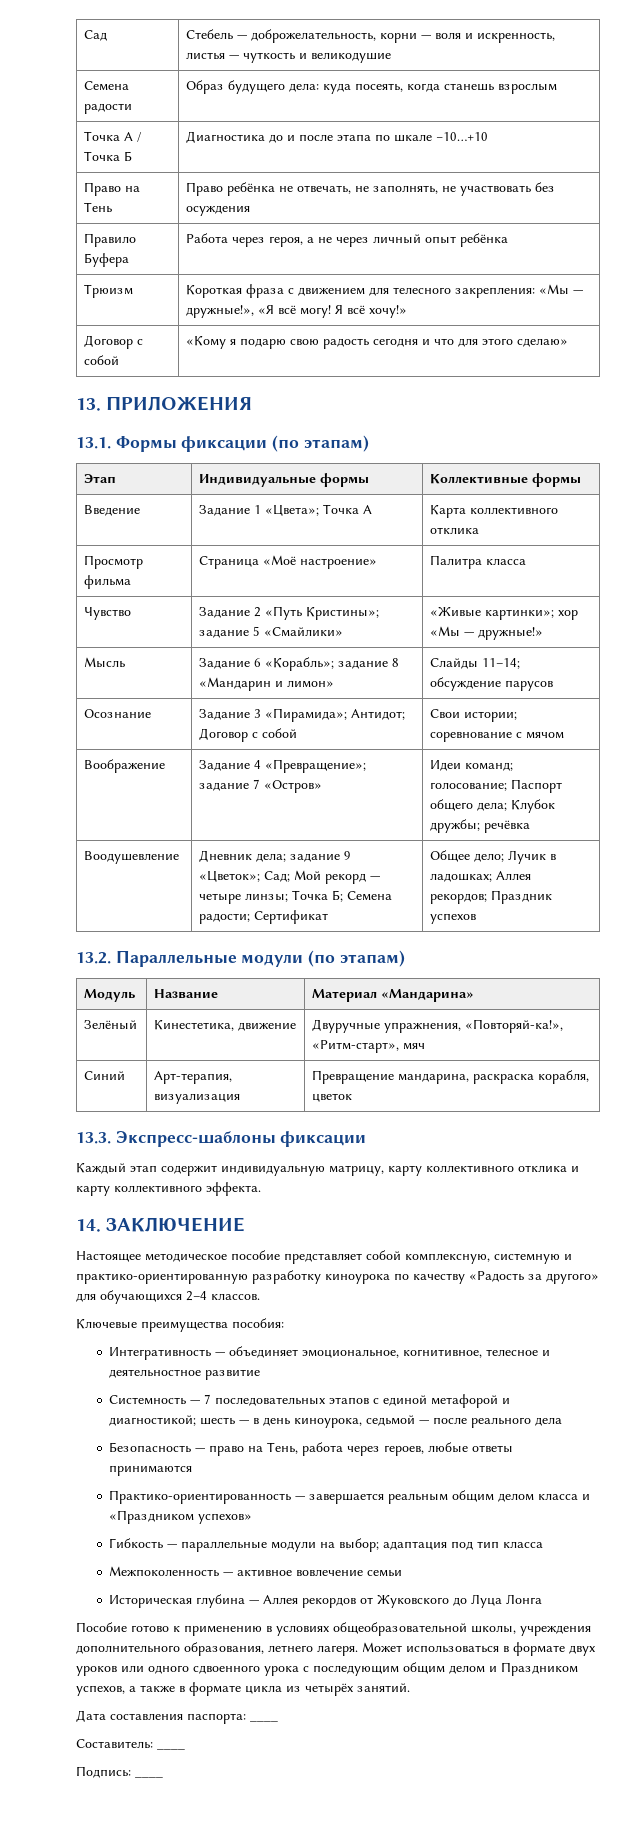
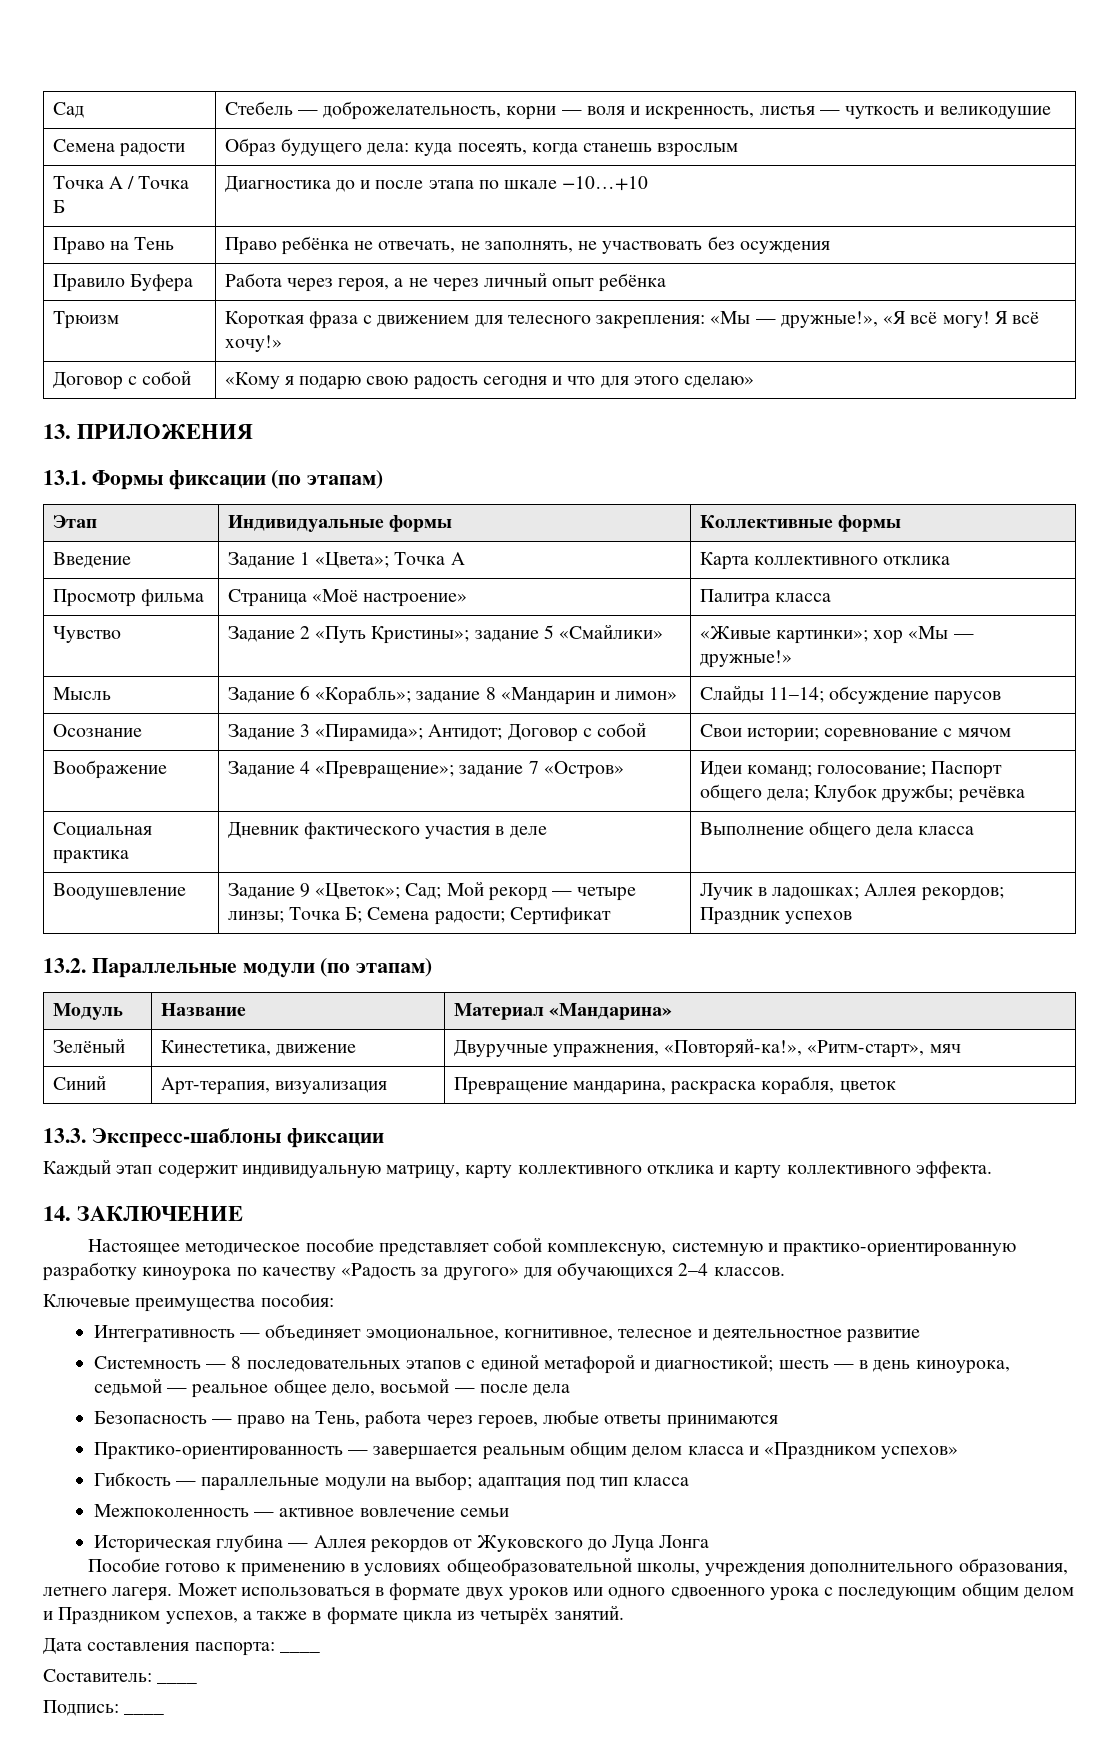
[84,851,180,864] [199,850,341,862] Воодушевление | Дневник дела; задание -> [52,822,152,838] [52,850,129,864] [227,822,547,840] [699,821,975,838] [52,883,186,900] [227,883,295,899] Социальная практика | Дневник фактического участия в деле | Выполнение общего дела класса // Воодушевление | Задание
[430,850,505,862] Общее дело; -> (611, 916) none
[204,1394,212,1404] 7 -> [231,1356,242,1369] 8
[433,1417,532,1428] после реального -> [191,1378,528,1398] реальное общее дело, восьмой — после

